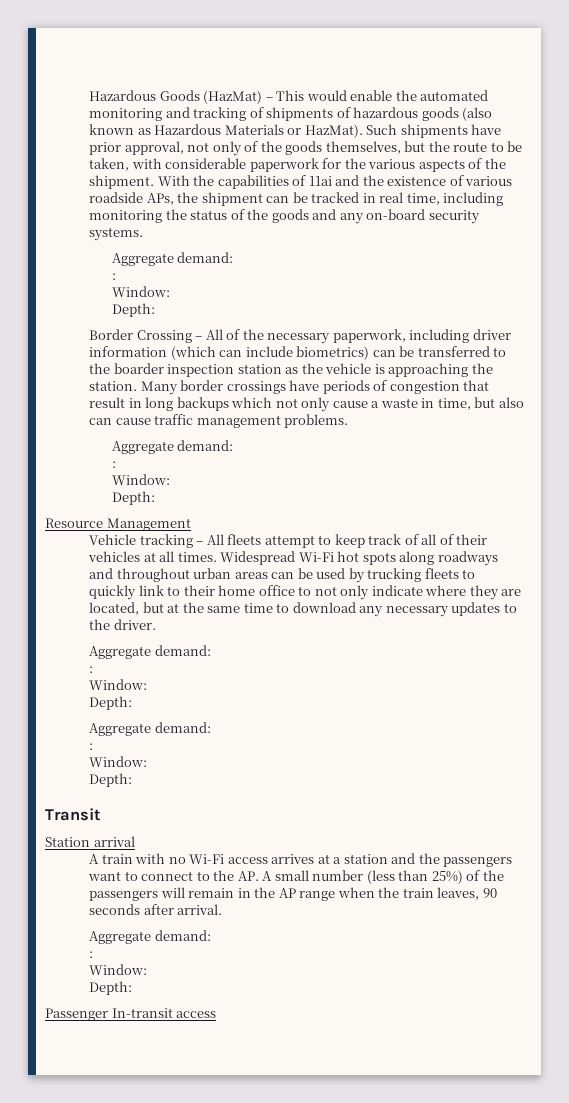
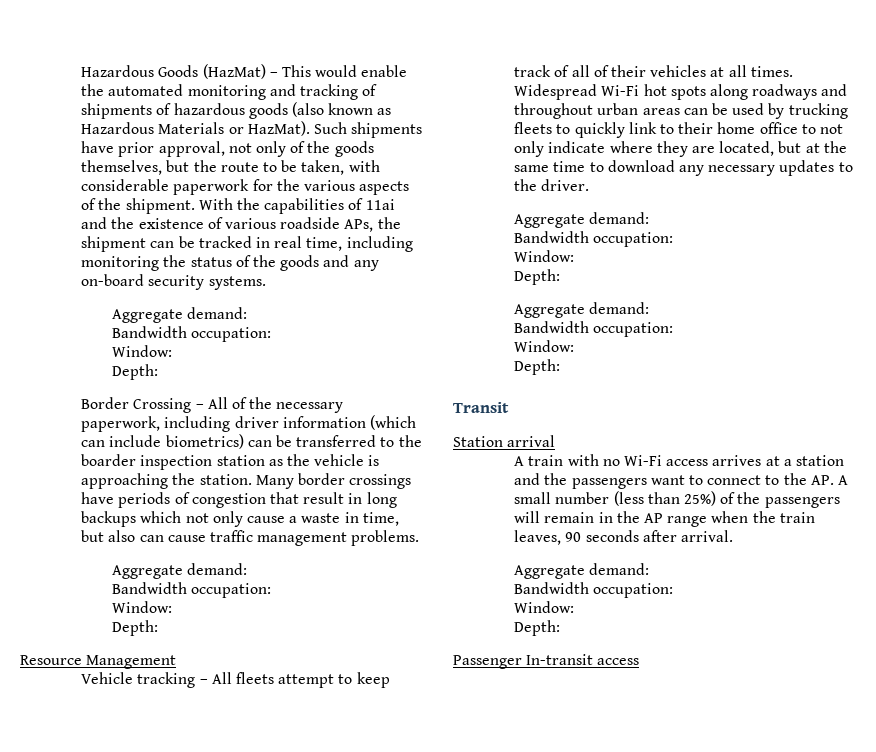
[111,273,116,280] : -> [111,326,272,342] Bandwidth occupation:
[111,461,116,468] : -> [111,582,272,598] Bandwidth occupation:
[89,666,94,673] : -> [514,231,674,247] Bandwidth occupation:
[89,743,94,750] : -> [514,321,674,337] Bandwidth occupation:
[89,951,94,958] : -> [514,582,674,598] Bandwidth occupation:

